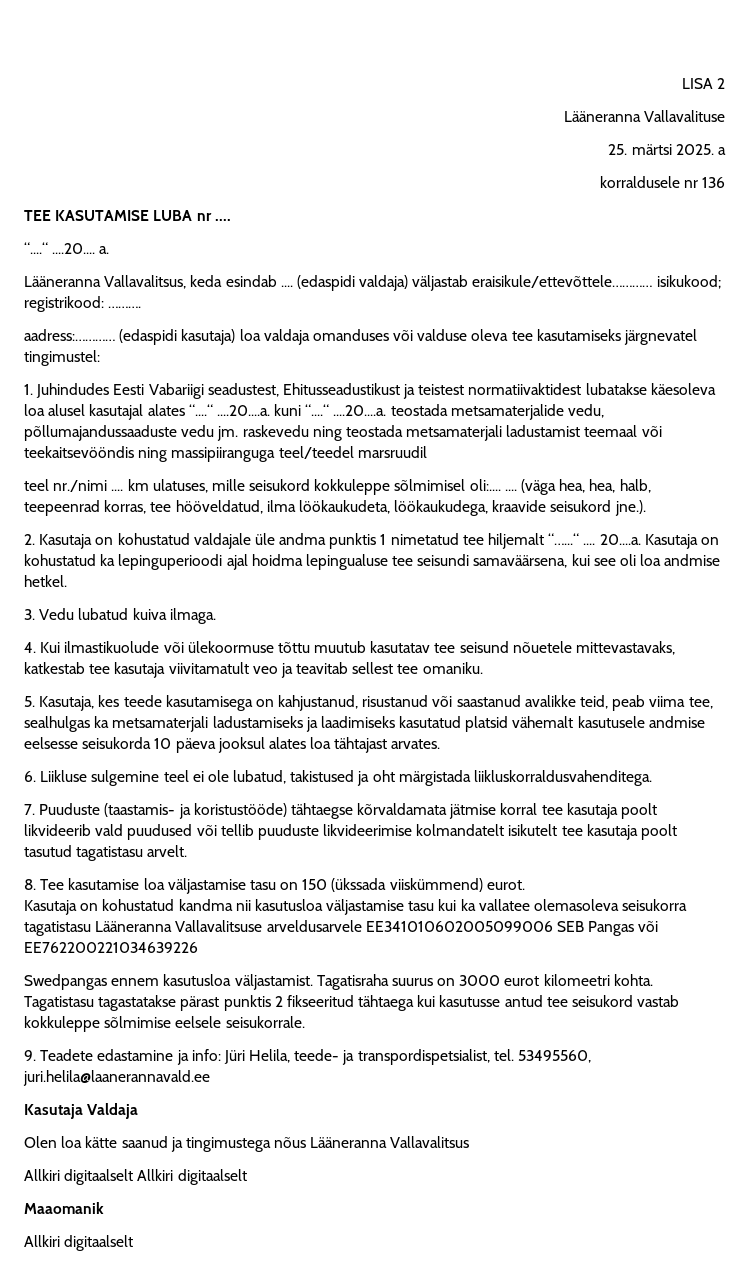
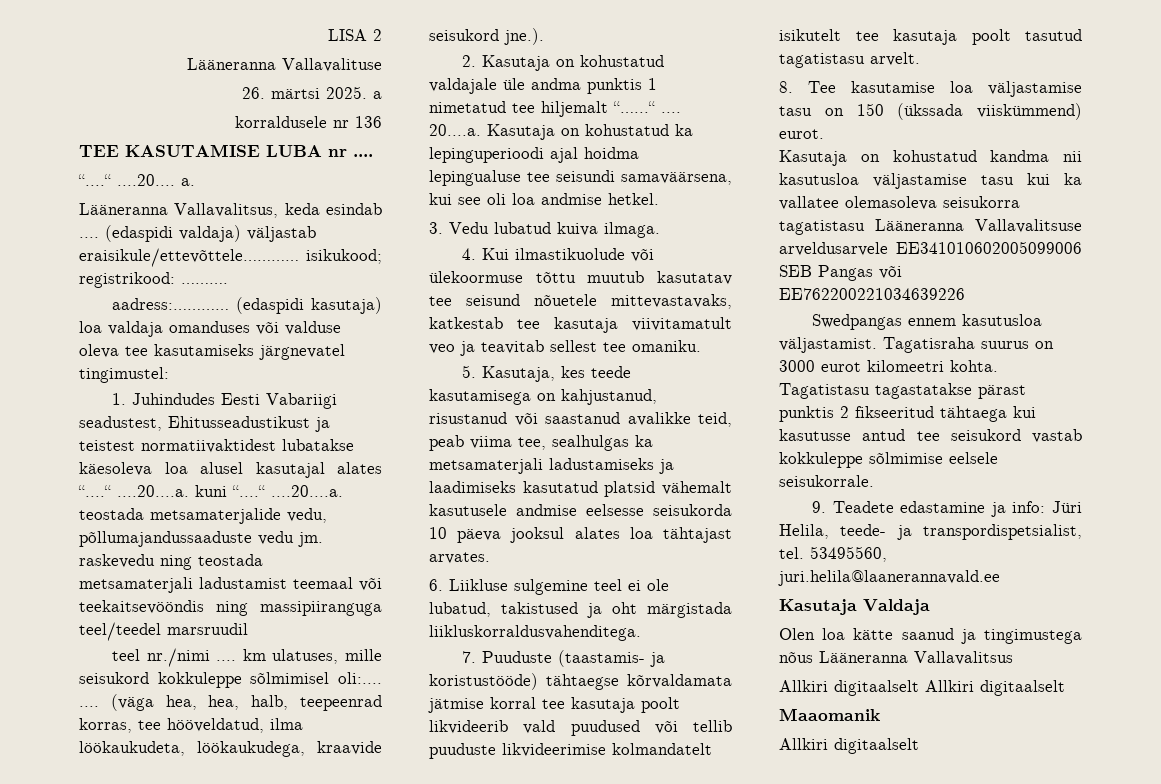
[608,144,628,155] 25. -> [242,87,265,99] 26.

